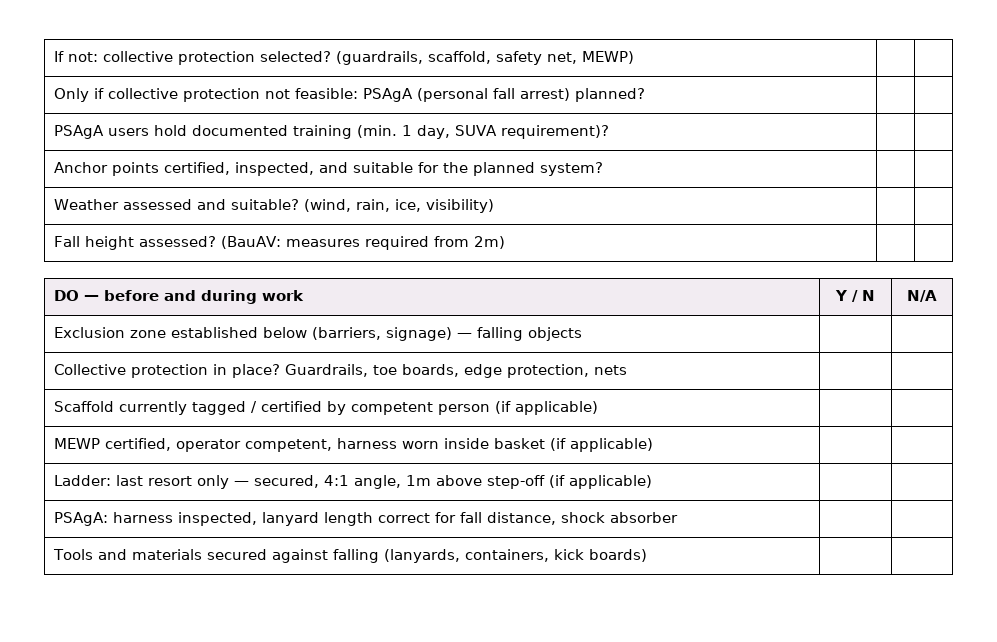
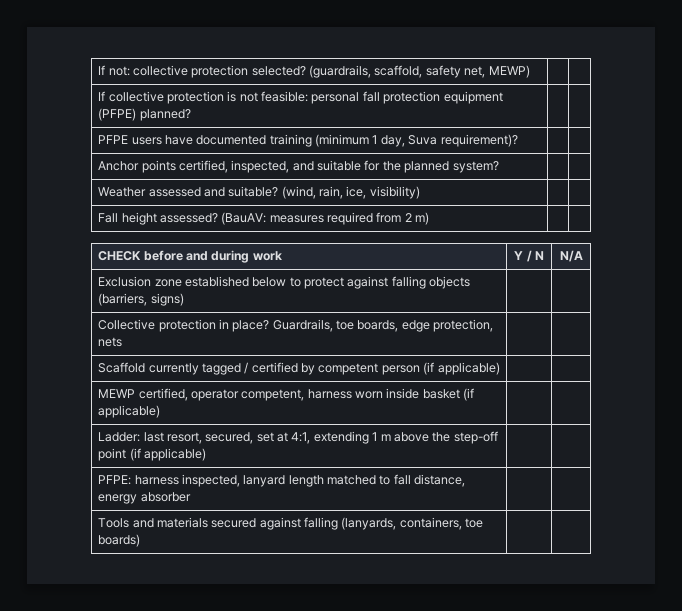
[53,88,260,102] Only if collective protection -> [98,91,237,104] If collective protection is
[362,88,645,102] [53,125,187,139] PSAgA (personal fall arrest) planned? | | // PSAgA users hold -> [311,91,503,104] [98,108,191,121] [98,135,193,145] personal fall protection equipment (PFPE) planned? | | // PFPE users have
[356,125,397,138] (min. -> [315,134,370,147] (minimum
[454,125,497,136] SUVA -> [408,135,438,145] Suva
[473,236,505,249] [53,290,99,301] 2m) | | // DO — -> [404,212,430,225] [98,251,142,261] 2 m) | | // CHECK
[311,327,472,341] (barriers, signage) — -> [289,276,389,289] to protect against
(582, 334) none -> [98,293,184,306] (barriers, signs)
[147,475,652,489] [53,512,108,526] resort only — secured, 4:1 angle, 1m above step-off (if applicable) | | // PSAgA: -> [166,431,498,444] [98,448,206,461] [98,475,132,485] resort, secured, set at 4:1, extending 1 m above the step-off point (if applicable) | | // PFPE:
[377,512,456,523] correct for -> [327,475,391,485] matched to
[560,512,605,523] shock -> [98,494,138,504] energy
[553,549,584,560] kick -> [465,518,484,528] toe

